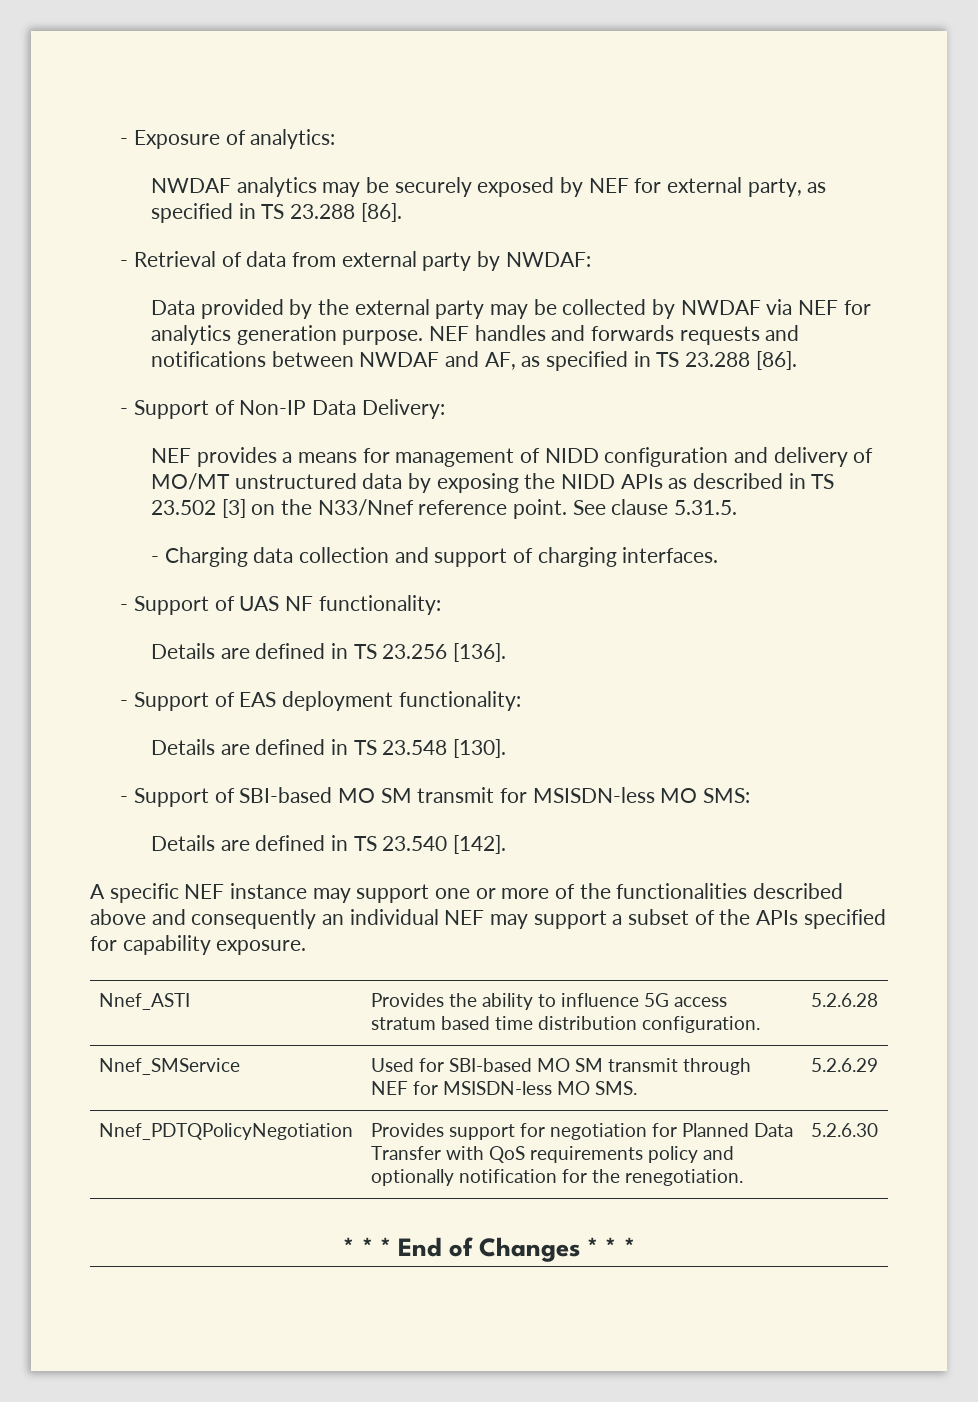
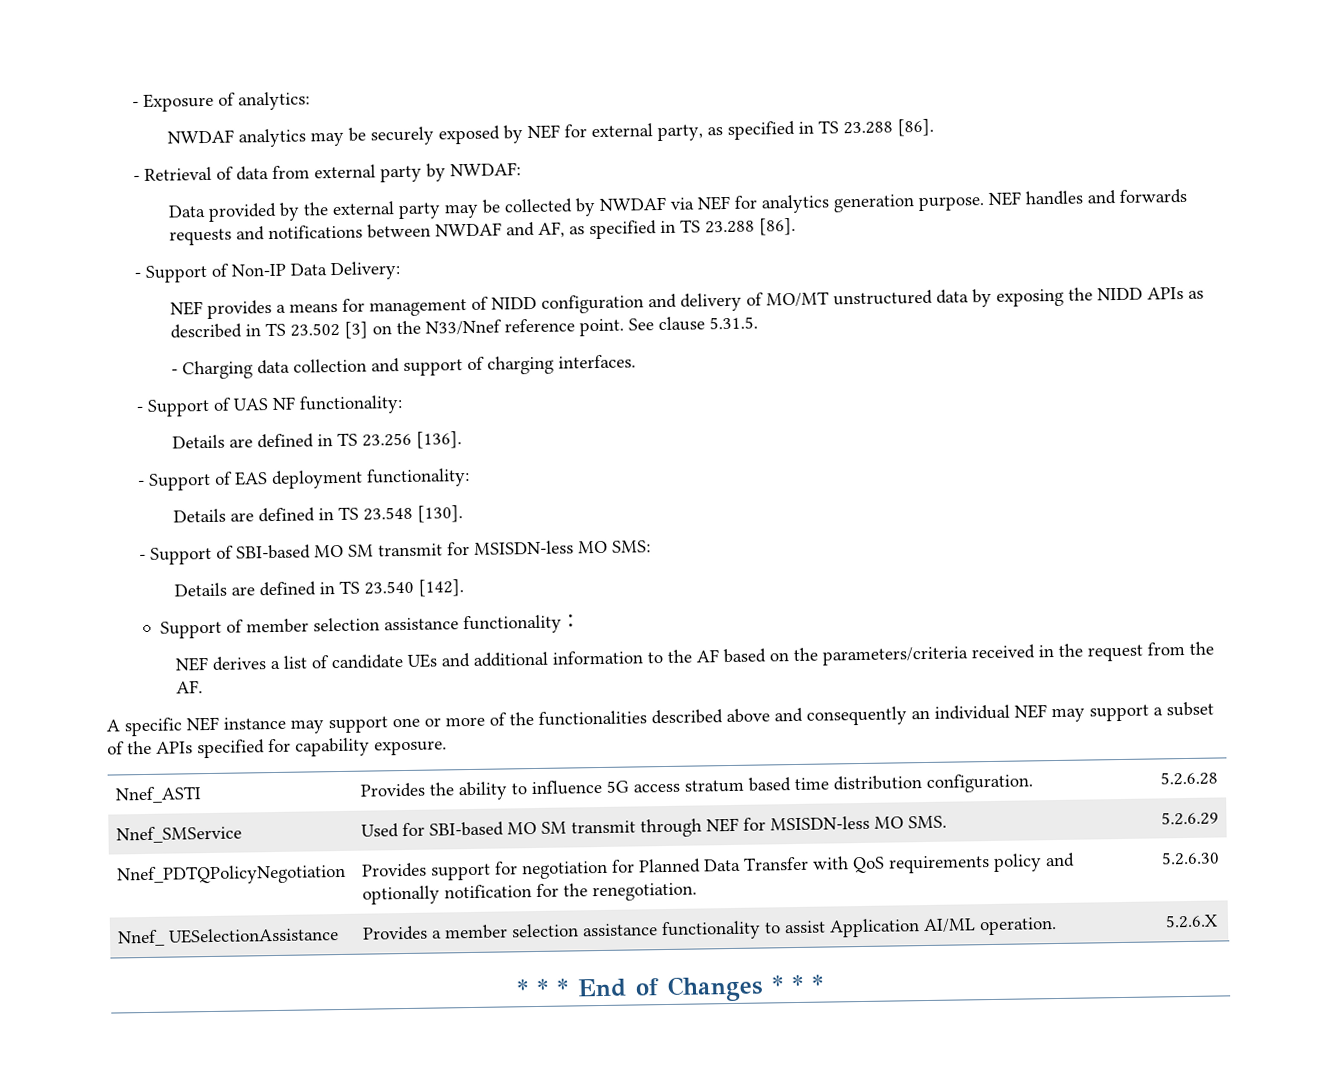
(506, 844) none -> [160,614,582,639] [174,641,1214,672] [175,680,203,694] // Support of member selection assistance functionality： // NEF derives a list of candidate UEs and additional information to the AF based on the parameters/criteria received in the request from the AF.
(878, 1130) none -> [117,927,340,947] [362,917,1058,941] [1164,914,1218,929] // Nnef_ UESelectionAssistance | Provides a member selection assistance functionality to assist Application AI/ML operation. | 5.2.6.X

